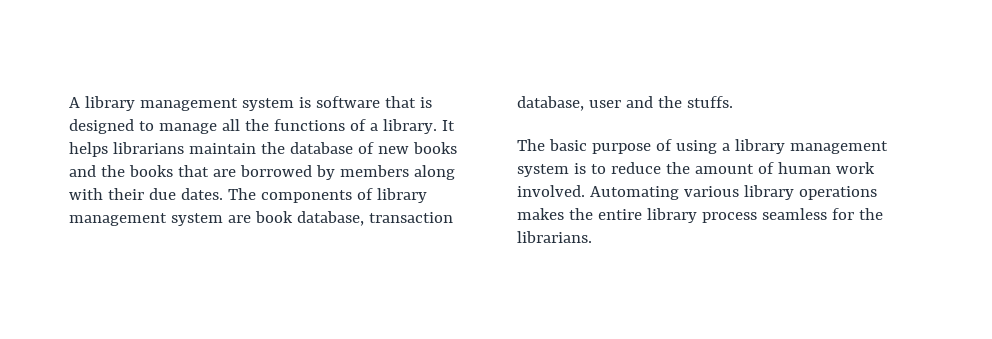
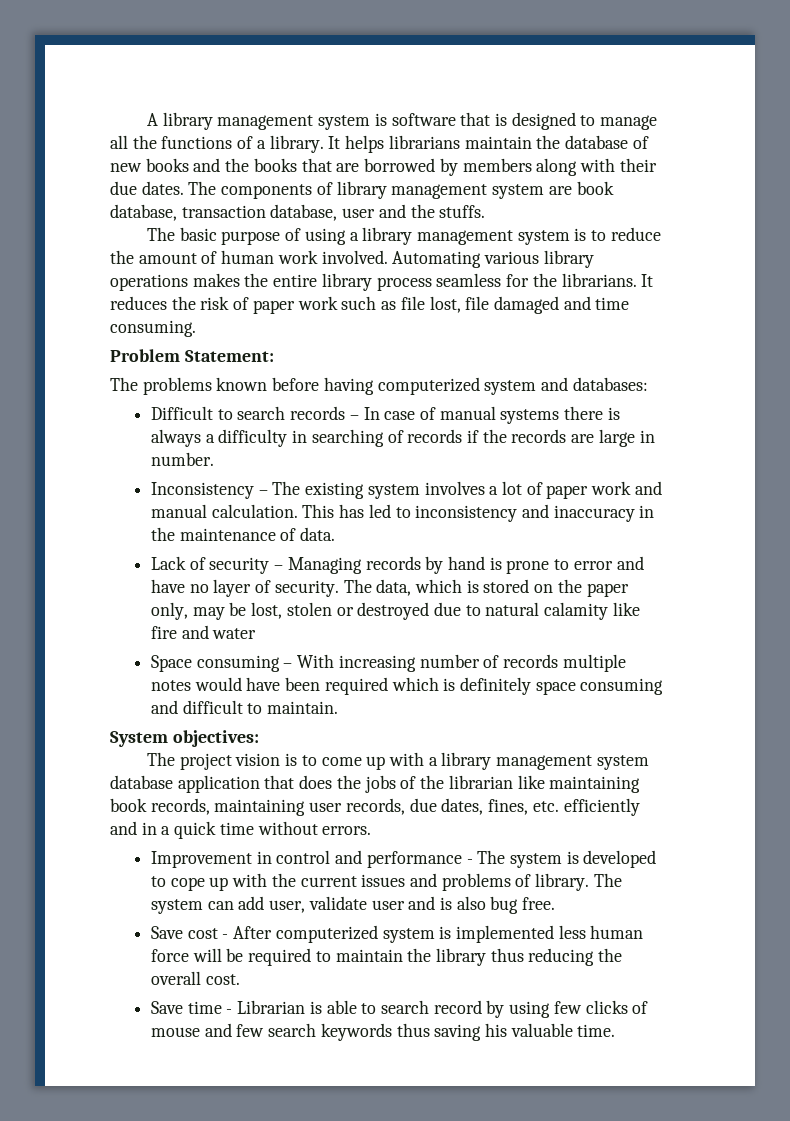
(592, 237) none -> [641,274,654,287] [110,296,630,314] [110,320,196,337] [110,349,274,362] [110,377,648,395] [150,406,620,424] [150,429,655,447] [150,452,214,466] [150,481,662,499] [150,504,655,522] [150,527,336,541] [150,556,644,574] [150,579,629,597] [150,602,640,620] [150,625,257,639] [150,654,626,672] [150,677,664,695] [150,700,339,714] [110,730,259,747] [146,752,649,770] [110,775,641,793] [110,798,640,816] [110,821,372,839] [150,850,657,868] [150,873,622,891] [150,896,556,914] [150,925,644,943] [150,948,623,966] [150,971,240,985] [150,1000,649,1018] [150,1023,616,1041] It reduces the risk of paper work such as file lost, file damaged and time consuming. // Problem Statement: // The problems known before having computerized system and databases: // Difficult to search records – In case of manual systems there is always a difficulty in searching of records if the records are large in number. // Inconsistency – The existing system involves a lot of paper work and manual calculation. This has led to inconsistency and inaccuracy in the maintenance of data. // Lack of security – Managing records by hand is prone to error and have no layer of security. The data, which is stored on the paper only, may be lost, stolen or destroyed due to natural calamity like fire and water // Space consuming – With increasing number of records multiple notes would have been required which is definitely space consuming and difficult to maintain. // System objectives: // The project vision is to come up with a library management system database application that does the jobs of the librarian like maintaining book records, maintaining user records, due dates, fines, etc. efficiently and in a quick time without errors. // Improvement in control and performance - The system is developed to cope up with the current issues and problems of library. The system can add user, validate user and is also bug free. // Save cost - After computerized system is implemented less human force will be required to maintain the library thus reducing the overall cost. // Save time - Librarian is able to search record by using few clicks of mouse and few search keywords thus saving his valuable time.

